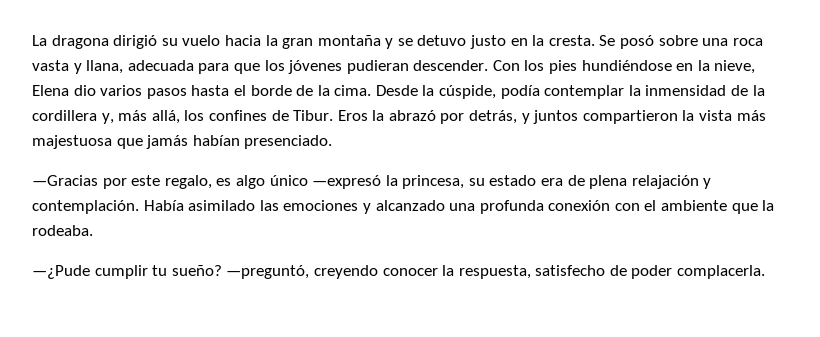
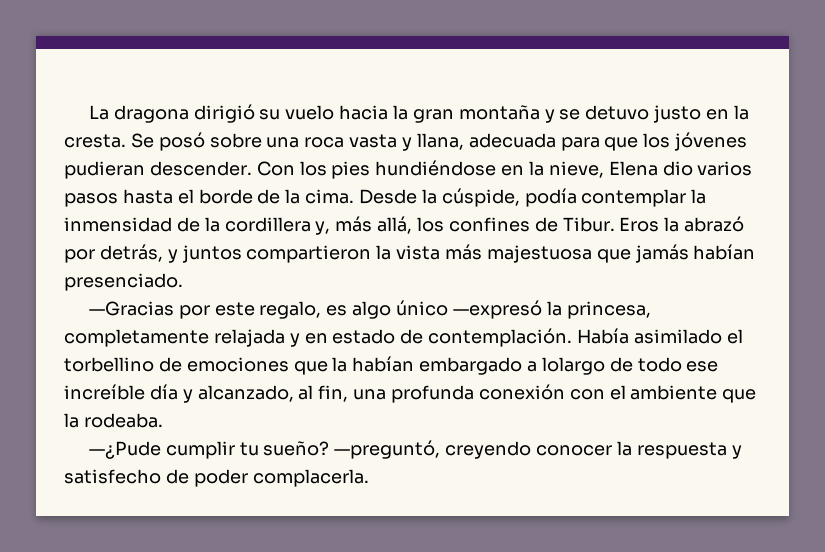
[468,175,712,189] [32,200,445,214] su estado era de plena relajación y contemplación. Había asimilado las emociones y alcanzado -> [64,328,743,347] [64,356,719,375] [64,384,349,403] completamente relajada y en estado de contemplación. Había asimilado el torbellino de emociones que la habían embargado a lolargo de todo ese increíble día y alcanzado, al fin,
[458,265,531,279] respuesta, -> [636,442,742,459] respuesta y

